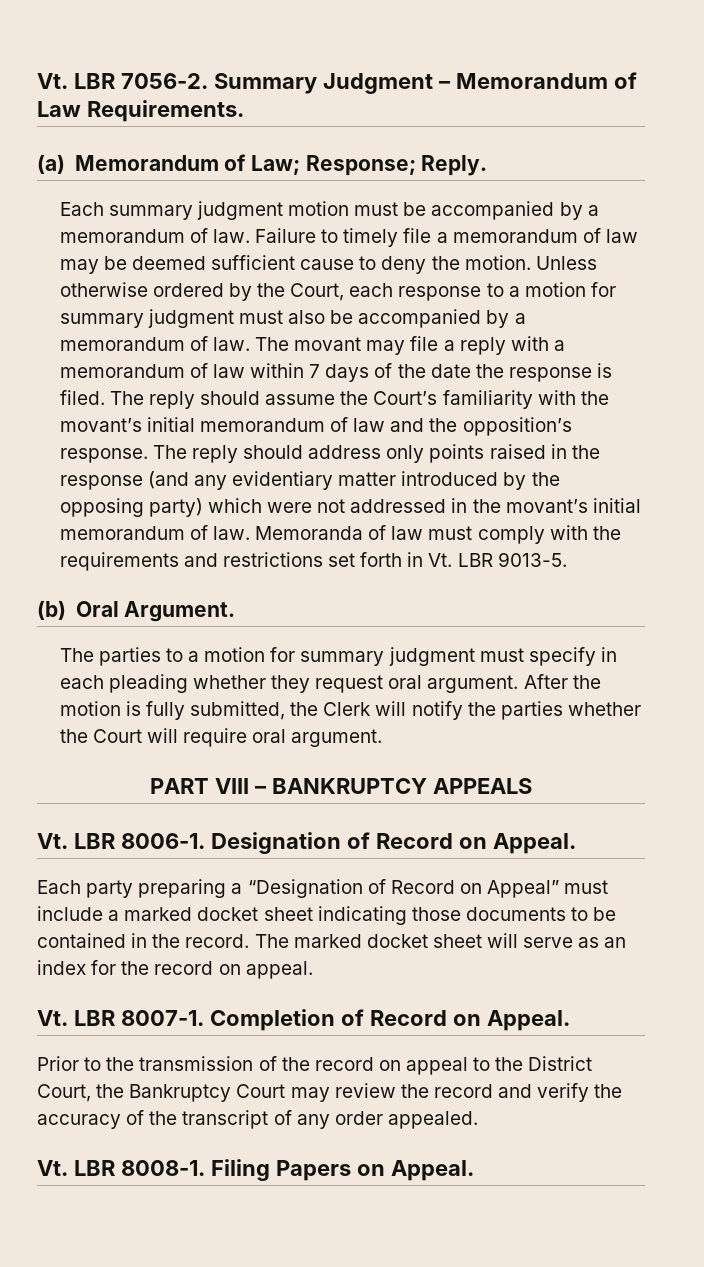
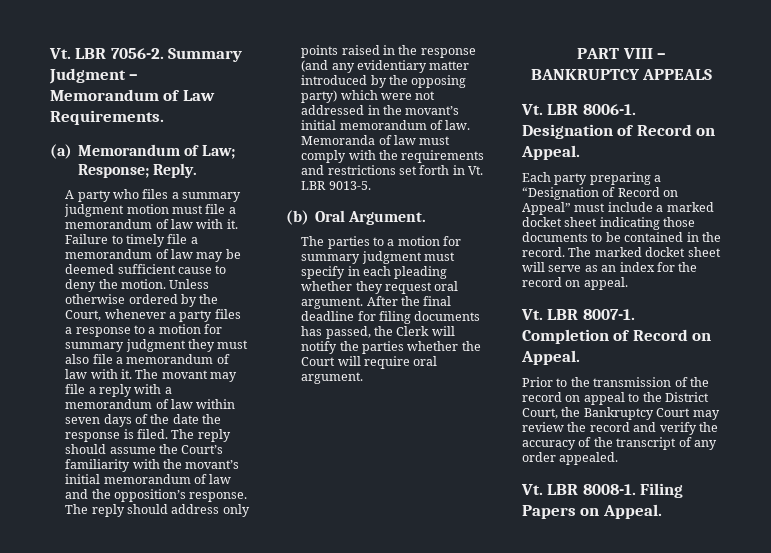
[59,201,599,220] [59,228,250,243] Each summary judgment motion must be accompanied by a memorandum of law. -> [65,189,242,202] [64,204,236,217] [65,219,238,229] A party who files a summary judgment motion must file a memorandum of law with it.
[349,283,394,297] each -> [104,309,241,322] [65,327,73,334] whenever a party files a
(234, 318) none -> [187,339,215,352] they
[330,309,526,328] [59,336,250,351] be accompanied by a memorandum of law. -> [92,354,230,364] [65,369,132,379] file a memorandum of law with it.
[309,364,321,378] 7 -> [65,417,101,424] seven
[59,701,286,720] motion is fully submitted, -> [423,296,452,306] [301,311,481,324] [301,326,371,339] final deadline for filing documents has passed,

